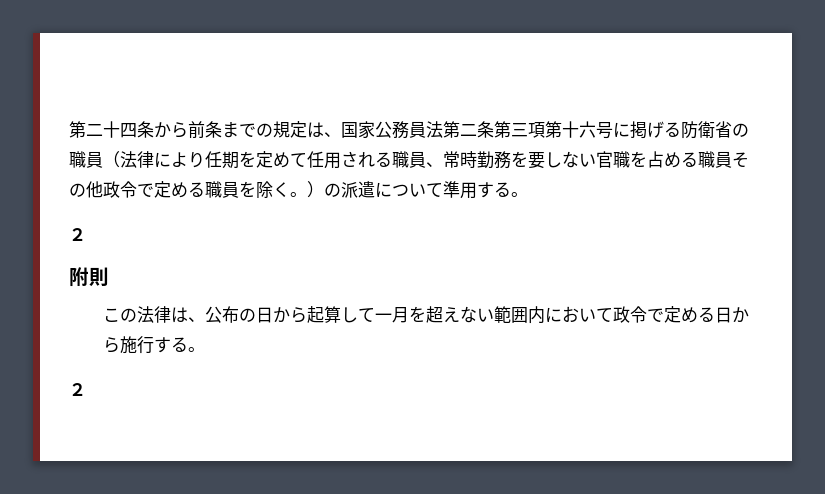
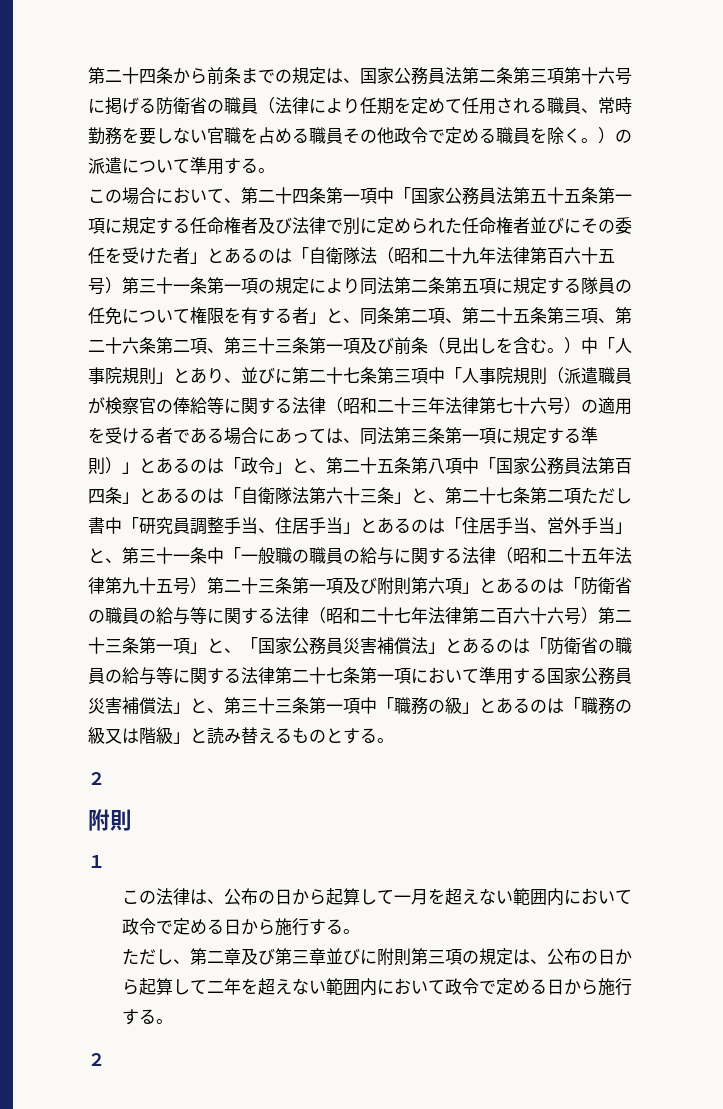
(528, 194) none -> [88,187,632,205] [88,217,632,235] [88,247,615,265] [88,277,632,295] [88,307,632,325] [88,337,632,355] [88,367,632,385] [88,397,632,415] [88,427,598,445] [88,457,632,475] [88,487,632,505] [88,517,632,535] [88,547,632,565] [88,577,632,595] [88,607,632,625] [88,637,632,655] [88,667,632,685] [88,697,632,715] [88,727,394,744] // この場合において、第二十四条第一項中「国家公務員法第五十五条第一項に規定する任命権者及び法律で別に定められた任命権者並びにその委任を受けた者」とあるのは「自衛隊法（昭和二十九年法律第百六十五号）第三十一条第一項の規定により同法第二条第五項に規定する隊員の任免について権限を有する者」と、同条第二項、第二十五条第三項、第二十六条第二項、第三十三条第一項及び前条（見出しを含む。）中「人事院規則」とあり、並びに第二十七条第三項中「人事院規則（派遣職員が検察官の俸給等に関する法律（昭和二十三年法律第七十六号）の適用を受ける者である場合にあっては、同法第三条第一項に規定する準則）」とあるのは「政令」と、第二十五条第八項中「国家公務員法第百四条」とあるのは「自衛隊法第六十三条」と、第二十七条第二項ただし書中「研究員調整手当、住居手当」とあるのは「住居手当、営外手当」と、第三十一条中「一般職の職員の給与に関する法律（昭和二十五年法律第九十五号）第二十三条第一項及び附則第六項」とあるのは「防衛省の職員の給与等に関する法律（昭和二十七年法律第二百六十六号）第二十三条第一項」と、「国家公務員災害補償法」とあるのは「防衛省の職員の給与等に関する法律第二十七条第一項において準用する国家公務員災害補償法」と、第三十三条第一項中「職務の級」とあるのは「職務の級又は階級」と読み替えるものとする。
(109, 277) none -> [88,855,105,868] // １
(205, 349) none -> [121,948,632,966] [121,978,632,996] [121,1009,173,1025] // ただし、第二章及び第三章並びに附則第三項の規定は、公布の日から起算して二年を超えない範囲内において政令で定める日から施行する。

